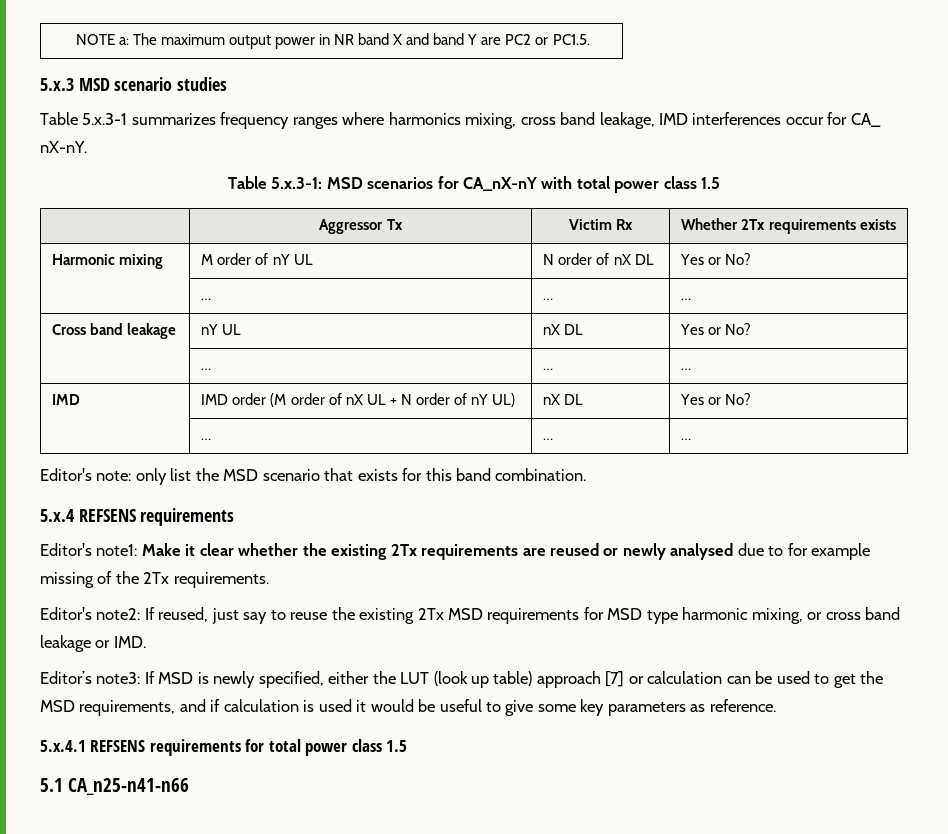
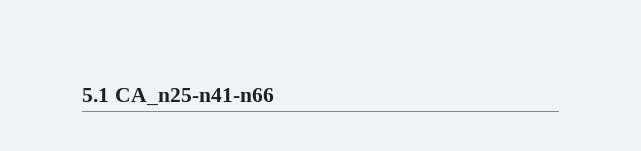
[75,33,590,49] [40,77,228,91] [40,112,881,129] [40,141,87,153] [227,176,721,193] [319,219,403,234] [568,219,634,230] [681,218,896,234] [52,254,164,269] [201,253,313,265] [543,253,654,265] [680,253,752,265] [201,298,212,300] [543,298,554,300] [681,298,692,300] [52,323,177,339] [201,324,242,335] [543,324,584,335] [680,323,752,335] [201,368,212,370] [543,368,554,370] [681,368,692,370] [52,394,81,405] [201,393,515,407] [543,394,584,405] [680,393,752,405] [201,438,212,440] [543,438,554,440] [681,438,692,440] [40,468,587,485] [40,508,235,526] [40,543,871,560] [40,571,269,588] [40,607,901,624] [40,635,146,652] [40,671,883,688] [40,699,776,716] [40,739,408,756] NOTE a: The maximum output power in NR band X and band Y are PC2 or PC1.5. // 5.x.3 MSD scenario studies // Table 5.x.3-1 summarizes frequency ranges where harmonics mixing, cross band leakage, IMD interferences occur for CA_ nX-nY. // Table 5.x.3-1: MSD scenarios for CA_nX-nY with total power class 1.5 // | Aggressor Tx | Victim Rx | Whether 2Tx requirements exists // Harmonic mixing | M order of nY UL | N order of nX DL | Yes or No? // | … | … | … // Cross band leakage | nY UL | nX DL | Yes or No? // | … | … | … // IMD | IMD order (M order of nX UL + N order of nY UL) | nX DL | Yes or No? // | … | … | … // Editor's note: only list the MSD scenario that exists for this band combination. // 5.x.4 REFSENS requirements // Editor's note1: Make it clear whether the existing 2Tx requirements are reused or newly analysed due to for example missing of the 2Tx requirements. // Editor's note2: If reused, just say to reuse the existing 2Tx MSD requirements for MSD type harmonic mixing, or cross band leakage or IMD. // Editor’s note3: If MSD is newly specified, either the LUT (look up table) approach [7] or calculation can be used to get the MSD requirements, and if calculation is used it would be useful to give some key parameters as reference. // 5.x.4.1 REFSENS requirements for total power class 1.5 // -> (82, 95) none

